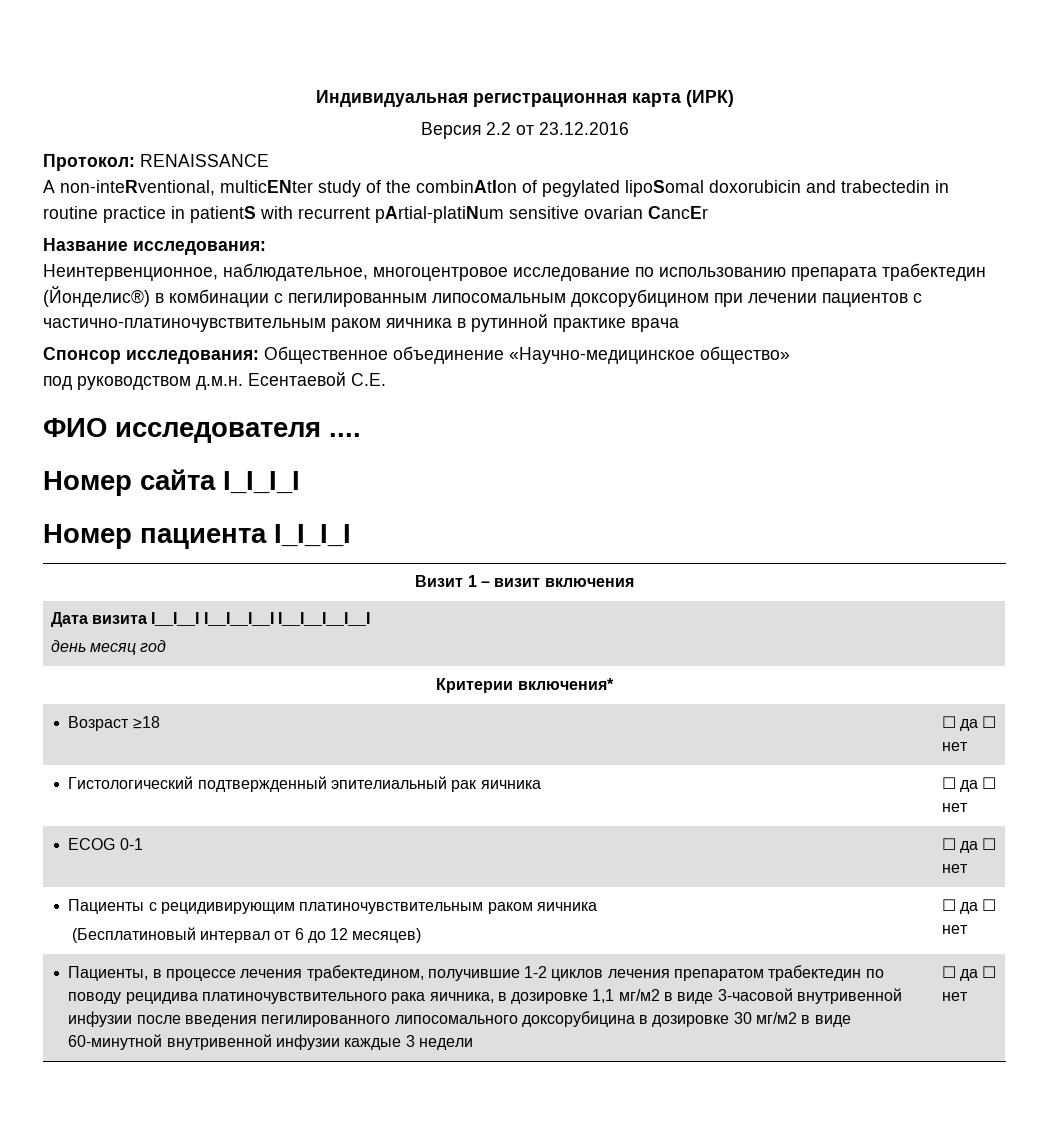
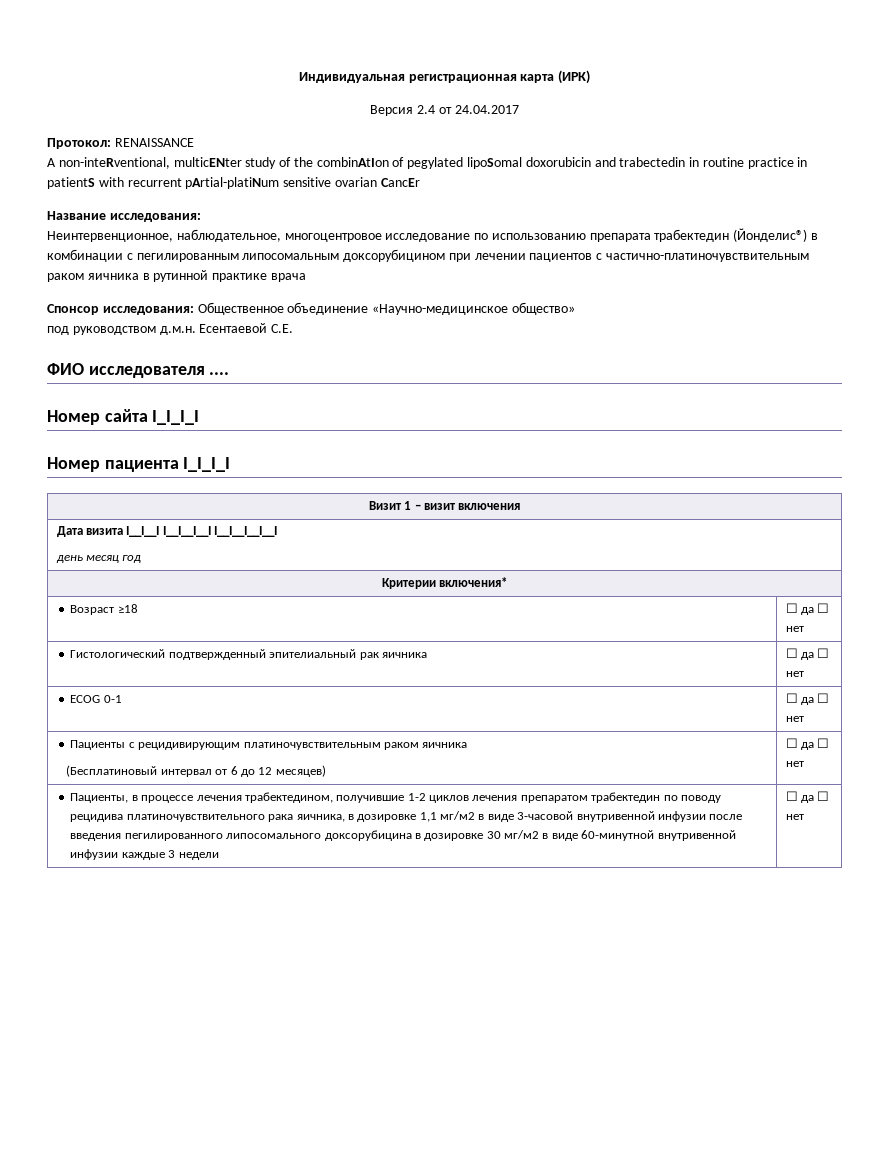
[486,122,629,135] 2.2 от 23.12.2016 -> [417,105,519,114] 2.4 от 24.04.2017

